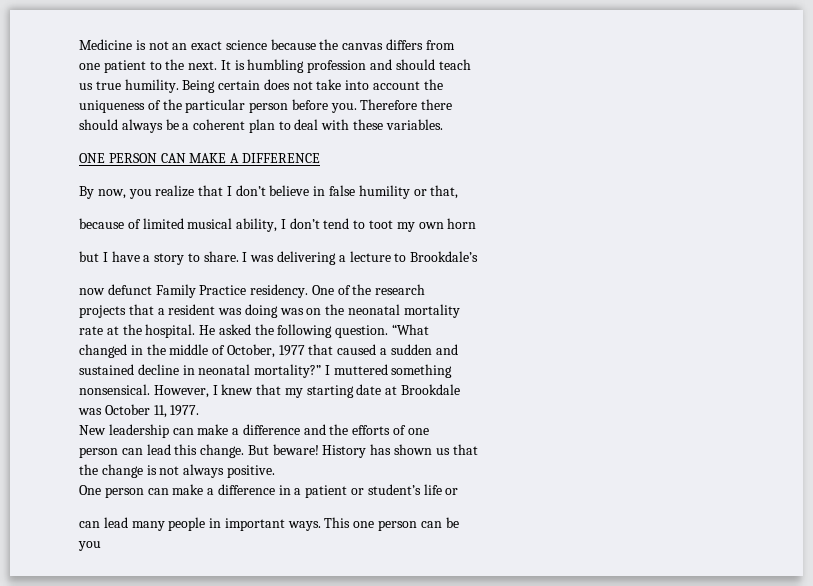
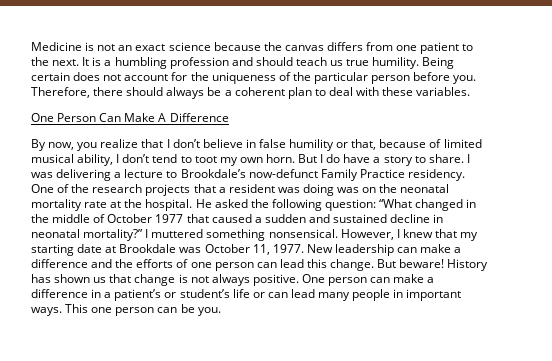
(455, 45) // -> (394, 46) none
(245, 65) none -> [104,60,112,66] a
(471, 64) // -> (327, 61) none
[316,79,443,90] take into account the // -> [124,72,209,81] account for the
[360,99,418,110] Therefore -> [31,87,90,98] Therefore,
(453, 104) // -> (124, 91) none
[79,153,320,163] ONE PERSON CAN MAKE A DIFFERENCE -> [31,113,229,122] One Person Can Make A Difference
(459, 192) // -> (377, 144) none
[447,218,477,229] [79,251,108,262] horn // but I -> [265,154,341,163] horn. But I do
[79,284,152,295] // now defunct -> [248,169,318,178] now-defunct
(426, 289) // -> (143, 188) none
(460, 311) // -> (82, 205) none
[335,325,389,338] question. -> [324,199,376,211] question:
(430, 329) // -> (413, 203) none
[226,344,275,358] October, -> [107,214,153,223] October
(458, 349) // -> (330, 218) none
(453, 371) // -> (266, 235) none
(461, 389) // -> (177, 248) none
(200, 410) // -> (304, 248) none
(429, 431) // -> (212, 265) none
[79,464,98,475] // the -> (132, 278) none
(275, 471) // -> (299, 280) none
[305,485,348,498] patient -> [114,289,162,301] patient’s
(459, 491) // -> (265, 295) none
[78,541,101,551] // you -> [197,307,221,316] you.

